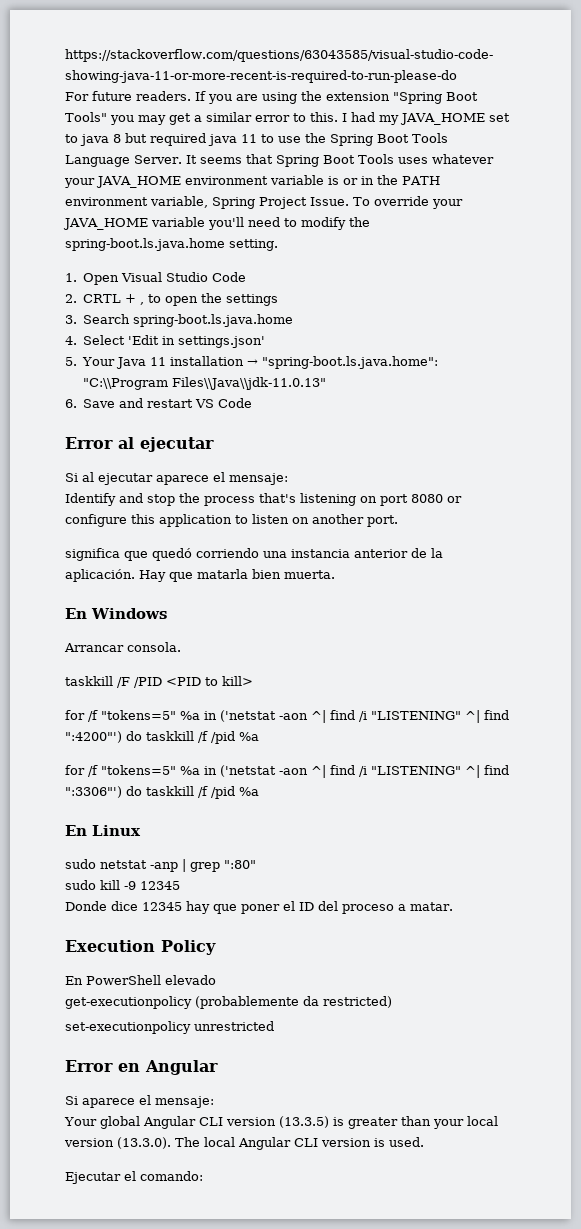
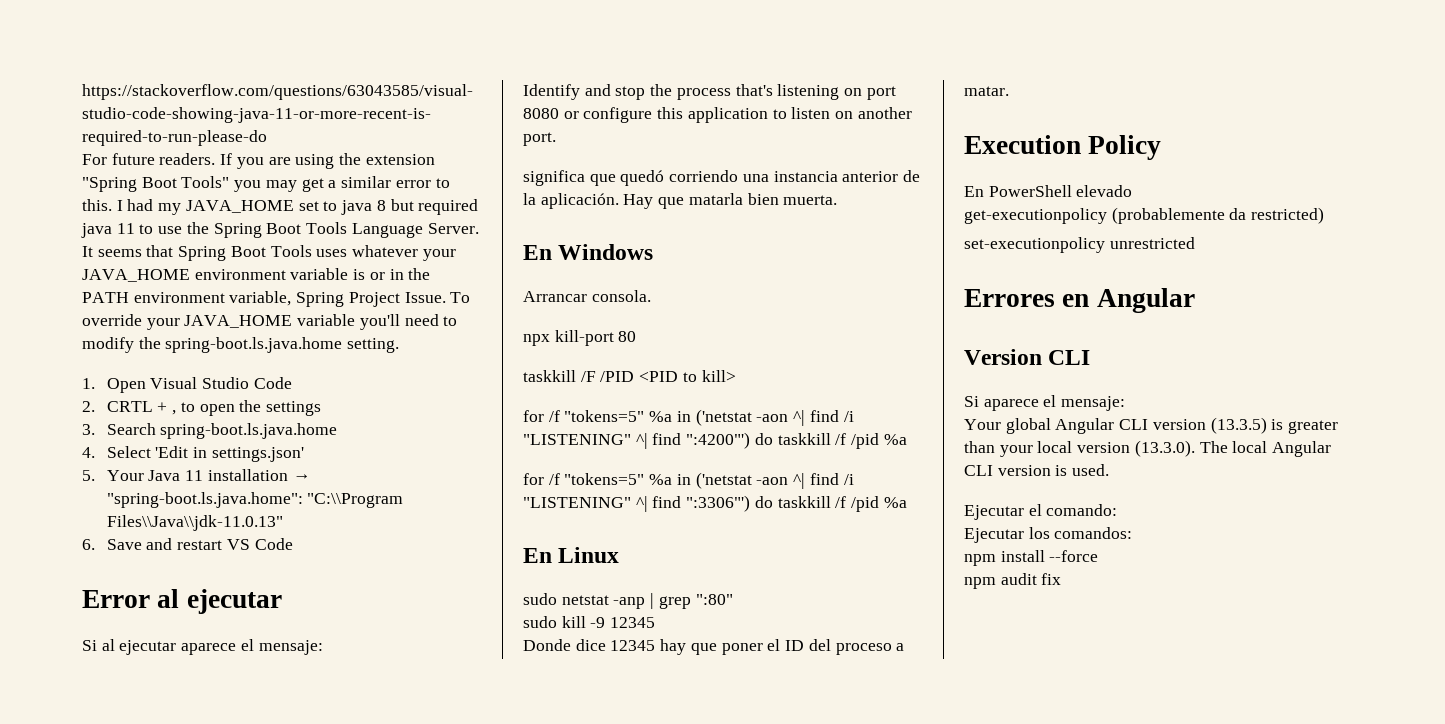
(181, 647) none -> [523,330,637,346] // npx kill-port 80
[65,1060,113,1072] Error -> [964,289,1055,307] Errores
(218, 1067) none -> [964,349,1091,365] // Version CLI
(203, 1176) none -> [964,527,1133,543] [964,550,1099,566] [964,573,1062,589] // Ejecutar los comandos: // npm install --force // npm audit fix

